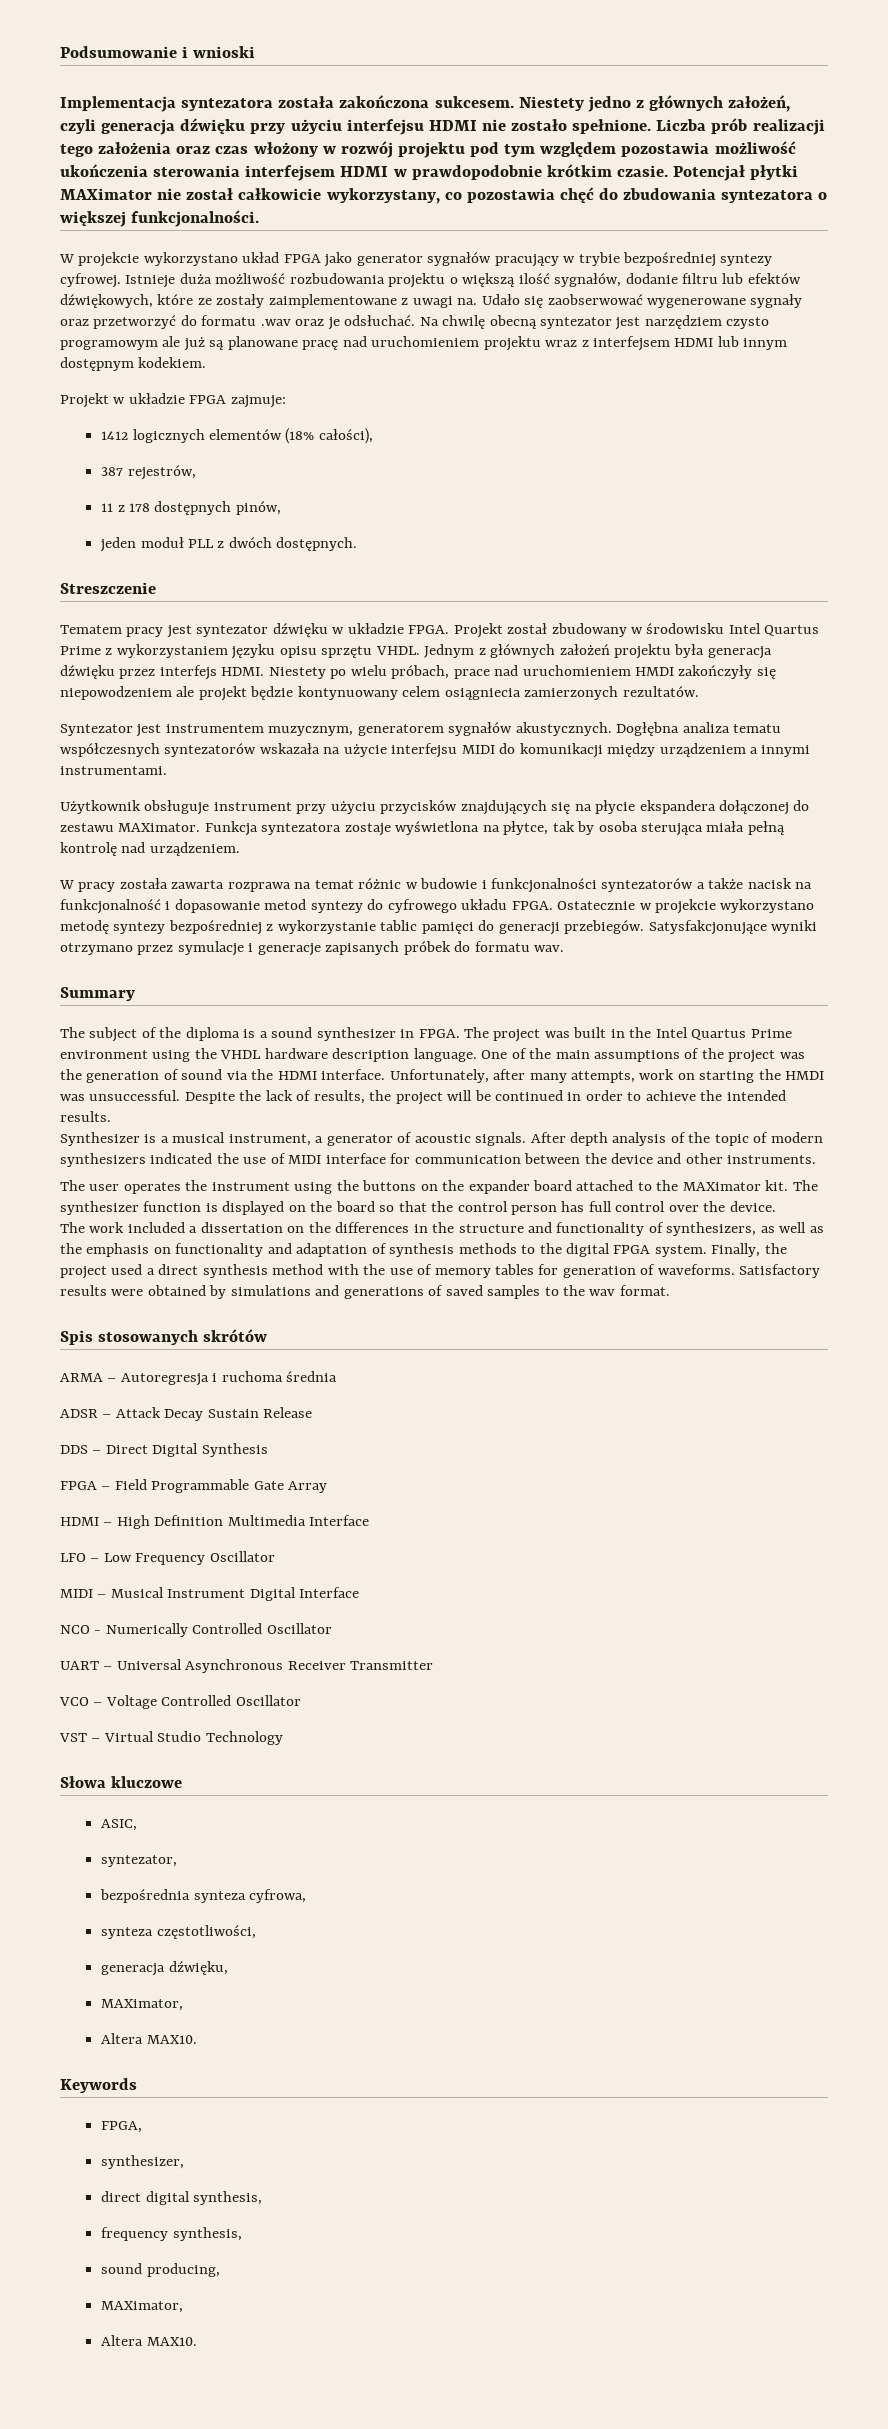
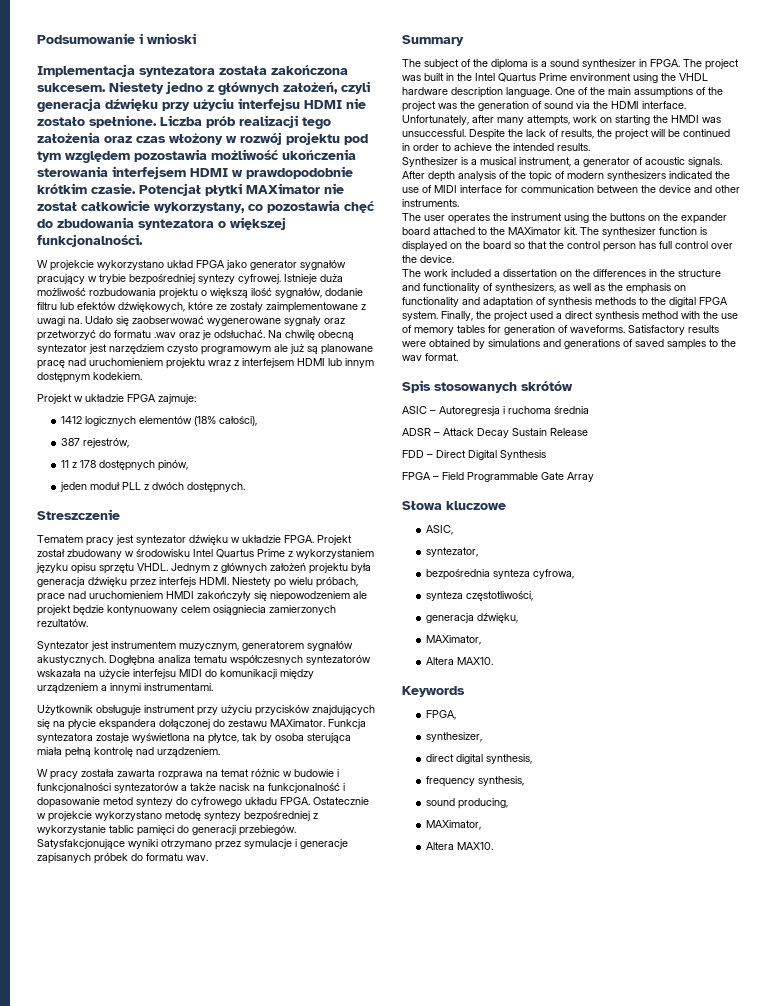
[60,1373,103,1382] ARMA -> [402,406,427,414] ASIC
[60,1445,88,1454] DDS -> [402,450,424,458] FDD
[60,1515,370,1529] [60,1551,275,1565] [60,1587,360,1601] [60,1623,332,1637] [60,1659,434,1673] [59,1695,301,1709] [59,1731,283,1745] // HDMI – High Definition Multimedia Interface // LFO – Low Frequency Oscillator // MIDI – Musical Instrument Digital Interface // NCO - Numerically Controlled Oscillator // UART – Universal Asynchronous Receiver Transmitter // VCO – Voltage Controlled Oscillator // VST – Virtual Studio Technology -> (594, 477) none

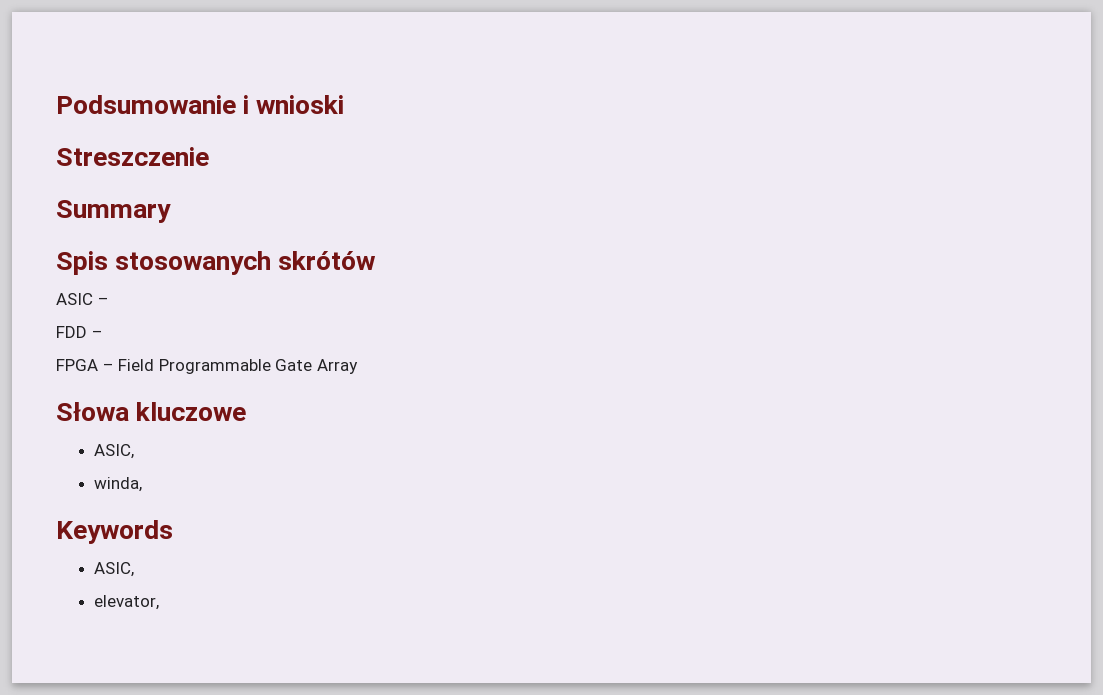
[37,64,348,77] [37,81,370,95] [37,98,366,112] [37,115,331,129] [37,132,368,145] [37,149,356,163] [37,166,353,179] [37,183,344,196] [37,200,375,213] [37,217,286,230] [37,234,143,247] [37,260,346,271] [37,274,343,285] [37,288,363,299] [37,302,366,313] [37,316,345,326] [37,330,354,341] [37,344,373,355] [37,358,374,369] [37,372,142,383] [37,394,196,404] [61,416,258,426] [61,438,130,448] [61,460,189,471] [60,482,246,493] [37,509,120,520] [37,535,352,546] [37,549,374,559] [36,563,371,574] [37,577,358,588] [37,591,367,602] [37,605,336,616] [37,619,88,627] [37,641,353,651] [37,655,371,666] [37,669,314,679] [37,683,213,693] [37,705,375,716] [37,719,366,730] [37,733,351,744] [37,747,220,758] [37,769,339,780] [37,783,345,793] [37,797,369,808] [37,811,318,822] [37,825,296,836] [37,839,348,850] [37,853,208,864] [402,35,464,46] [402,59,739,70] [402,73,708,83] [402,87,723,98] [402,101,686,112] [402,115,721,126] [402,129,730,140] [402,143,590,151] [402,157,722,167] [402,171,730,182] [402,185,740,193] [402,199,459,207] [402,213,727,224] [402,227,707,237] [402,241,733,252] [402,255,454,263] [402,269,721,277] [402,283,686,294] [402,297,728,308] [402,311,738,322] [402,325,719,335] [402,339,736,350] [402,353,458,361] Implementacja syntezatora została zakończona sukcesem. Niestety jedno z głównych założeń, czyli generacja dźwięku przy użyciu interfejsu HDMI nie zostało spełnione. Liczba prób realizacji tego założenia oraz czas włożony w rozwój projektu pod tym względem pozostawia możliwość ukończenia sterowania interfejsem HDMI w prawdopodobnie krótkim czasie. Potencjał płytki MAXimator nie został całkowicie wykorzystany, co pozostawia chęć do zbudowania syntezatora o większej funkcjonalności. // W projekcie wykorzystano układ FPGA jako generator sygnałów pracujący w trybie bezpośredniej syntezy cyfrowej. Istnieje duża możliwość rozbudowania projektu o większą ilość sygnałów, dodanie filtru lub efektów dźwiękowych, które ze zostały zaimplementowane z uwagi na. Udało się zaobserwować wygenerowane sygnały oraz przetworzyć do formatu .wav oraz je odsłuchać. Na chwilę obecną syntezator jest narzędziem czysto programowym ale już są planowane pracę nad uruchomieniem projektu wraz z interfejsem HDMI lub innym dostępnym kodekiem. // Projekt w układzie FPGA zajmuje: // 1412 logicznych elementów (18% całości), // 387 rejestrów, // 11 z 178 dostępnych pinów, // jeden moduł PLL z dwóch dostępnych. // Streszczenie // Tematem pracy jest syntezator dźwięku w układzie FPGA. Projekt został zbudowany w środowisku Intel Quartus Prime z wykorzystaniem języku opisu sprzętu VHDL. Jednym z głównych założeń projektu była generacja dźwięku przez interfejs HDMI. Niestety po wielu próbach, prace nad uruchomieniem HMDI zakończyły się niepowodzeniem ale projekt będzie kontynuowany celem osiągniecia zamierzonych rezultatów. // Syntezator jest instrumentem muzycznym, generatorem sygnałów akustycznych. Dogłębna analiza tematu współczesnych syntezatorów wskazała na użycie interfejsu MIDI do komunikacji między urządzeniem a innymi instrumentami. // Użytkownik obsługuje instrument przy użyciu przycisków znajdujących się na płycie ekspandera dołączonej do zestawu MAXimator. Funkcja syntezatora zostaje wyświetlona na płytce, tak by osoba sterująca miała pełną kontrolę nad urządzeniem. // W pracy została zawarta rozprawa na temat różnic w budowie i funkcjonalności syntezatorów a także nacisk na funkcjonalność i dopasowanie metod syntezy do cyfrowego układu FPGA. Ostatecznie w projekcie wykorzystano metodę syntezy bezpośredniej z wykorzystanie tablic pamięci do generacji przebiegów. Satysfakcjonujące wyniki otrzymano przez symulacje i generacje zapisanych próbek do formatu wav. // Summary // The subject of the diploma is a sound synthesizer in FPGA. The project was built in the Intel Quartus Prime environment using the VHDL hardware description language. One of the main assumptions of the project was the generation of sound via the HDMI interface. Unfortunately, after many attempts, work on starting the HMDI was unsuccessful. Despite the lack of results, the project will be continued in order to achieve the intended results. // Synthesizer is a musical instrument, a generator of acoustic signals. After depth analysis of the topic of modern synthesizers indicated the use of MIDI interface for communication between the device and other instruments. // The user operates the instrument using the buttons on the expander board attached to the MAXimator kit. The synthesizer function is displayed on the board so that the control person has full control over the device. // The work included a dissertation on the differences in the structure and functionality of synthesizers, as well as the emphasis on functionality and adaptation of synthesis methods to the digital FPGA system. Finally, the project used a direct synthesis method with the use of memory tables for generation of waveforms. Satisfactory results were obtained by simulations and generations of saved samples to the wav format. -> [56,147,209,166] [56,200,171,223] Streszczenie // Summary
[439,406,589,416] [402,428,588,438] Autoregresja i ruchoma średnia // ADSR – Attack Decay Sustain Release -> (109, 301) none
[436,450,546,460] Direct Digital Synthesis -> (103, 334) none
[426,547,479,557] [426,569,575,580] [426,591,534,601] [426,613,519,623] [426,635,482,645] [426,657,494,665] [402,686,465,697] [426,710,457,720] [426,732,483,742] [426,754,533,764] [426,776,525,787] [426,798,509,809] [426,820,482,830] [426,842,494,850] syntezator, // bezpośrednia synteza cyfrowa, // synteza częstotliwości, // generacja dźwięku, // MAXimator, // Altera MAX10. // Keywords // FPGA, // synthesizer, // direct digital synthesis, // frequency synthesis, // sound producing, // MAXimator, // Altera MAX10. -> [93,477,142,492] [56,520,173,544] [93,562,134,577] [93,595,159,610] winda, // Keywords // ASIC, // elevator,

